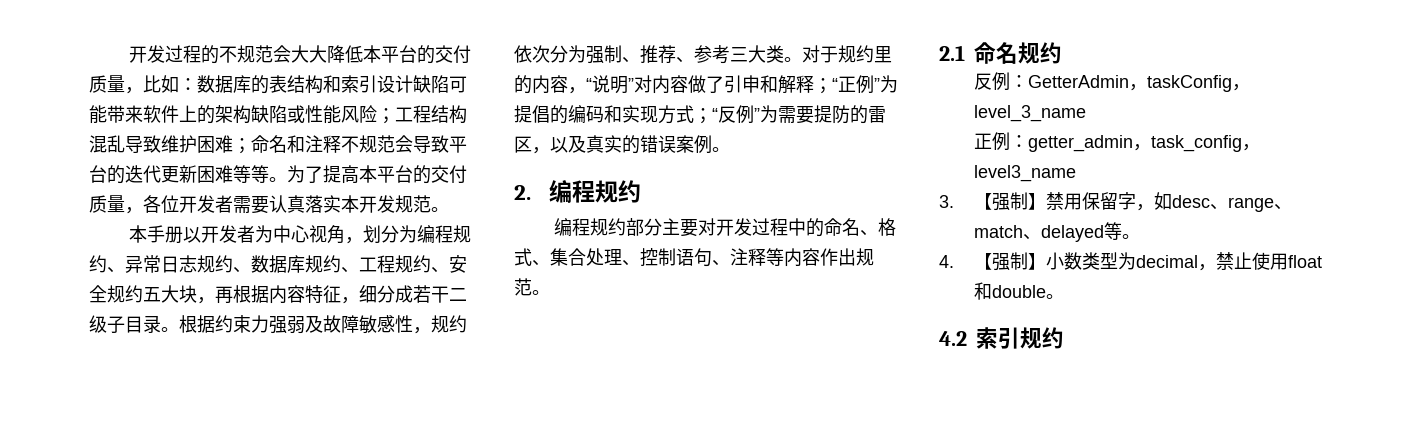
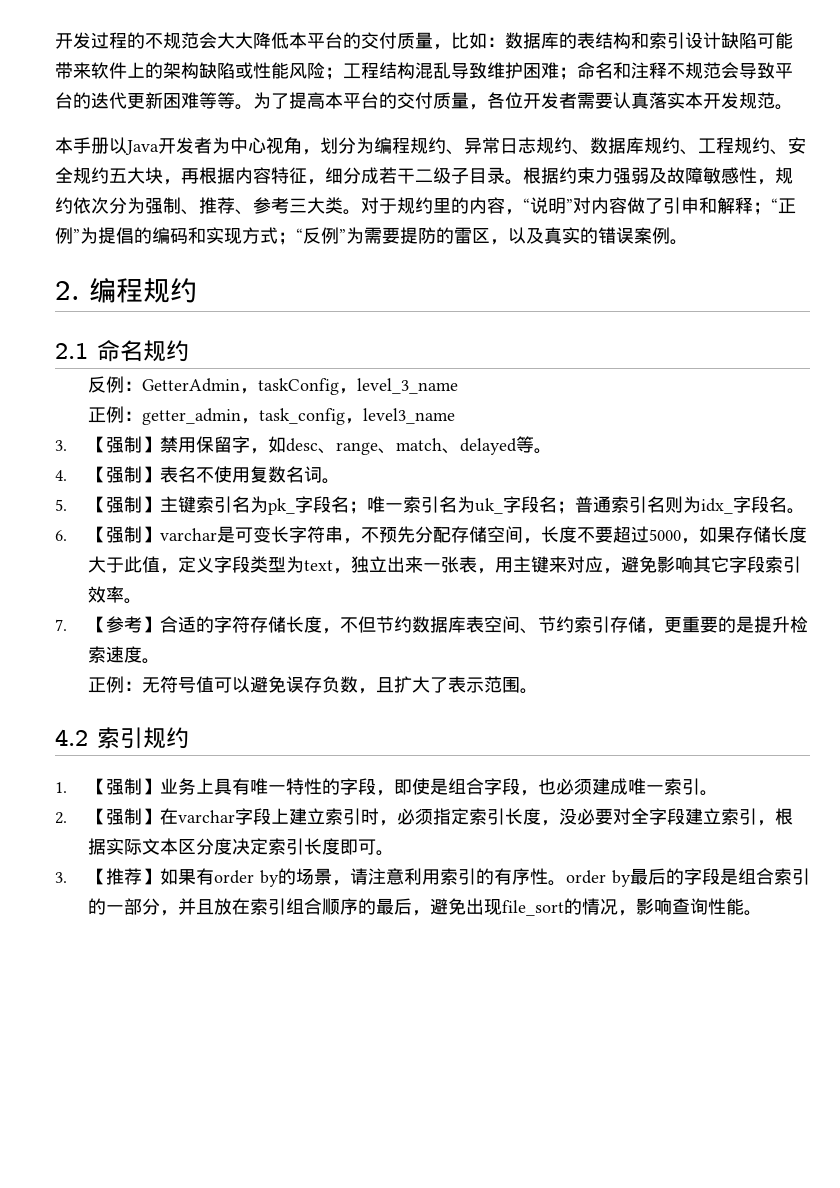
(202, 235) none -> [125,140,159,155] Java
[554,218,897,237] [514,248,874,267] [514,278,550,296] // 编程规约部分主要对开发过程中的命名、格式、集合处理、控制语句、注释等内容作出规范。 -> (197, 290) none
[1045,252,1322,271] [973,282,1064,300] [939,327,1064,349] 小数类型为decimal，禁止使用float和double。 // 4.2索引规约 -> [160,466,341,484] [55,496,806,515] [55,526,808,544] [88,556,802,574] [88,586,143,604] [55,616,809,634] [88,646,161,664] [88,676,539,694] [55,727,189,749] [55,778,719,796] [55,808,794,826] [88,838,395,856] [55,868,810,887] [88,898,763,916] 表名不使用复数名词。 // 5.【强制】主键索引名为pk_字段名；唯一索引名为uk_字段名；普通索引名则为idx_字段名。 // 6.【强制】varchar是可变长字符串，不预先分配存储空间，长度不要超过5000，如果存储长度大于此值，定义字段类型为text，独立出来一张表，用主键来对应，避免影响其它字段索引效率。 // 7.【参考】合适的字符存储长度，不但节约数据库表空间、节约索引存储，更重要的是提升检索速度。 // 正例：无符号值可以避免误存负数，且扩大了表示范围。 // 4.2索引规约 // 1.【强制】业务上具有唯一特性的字段，即使是组合字段，也必须建成唯一索引。 // 2.【强制】在varchar字段上建立索引时，必须指定索引长度，没必要对全字段建立索引，根据实际文本区分度决定索引长度即可。 // 3.【推荐】如果有order by的场景，请注意利用索引的有序性。order by最后的字段是组合索引的一部分，并且放在索引组合顺序的最后，避免出现file_sort的情况，影响查询性能。

